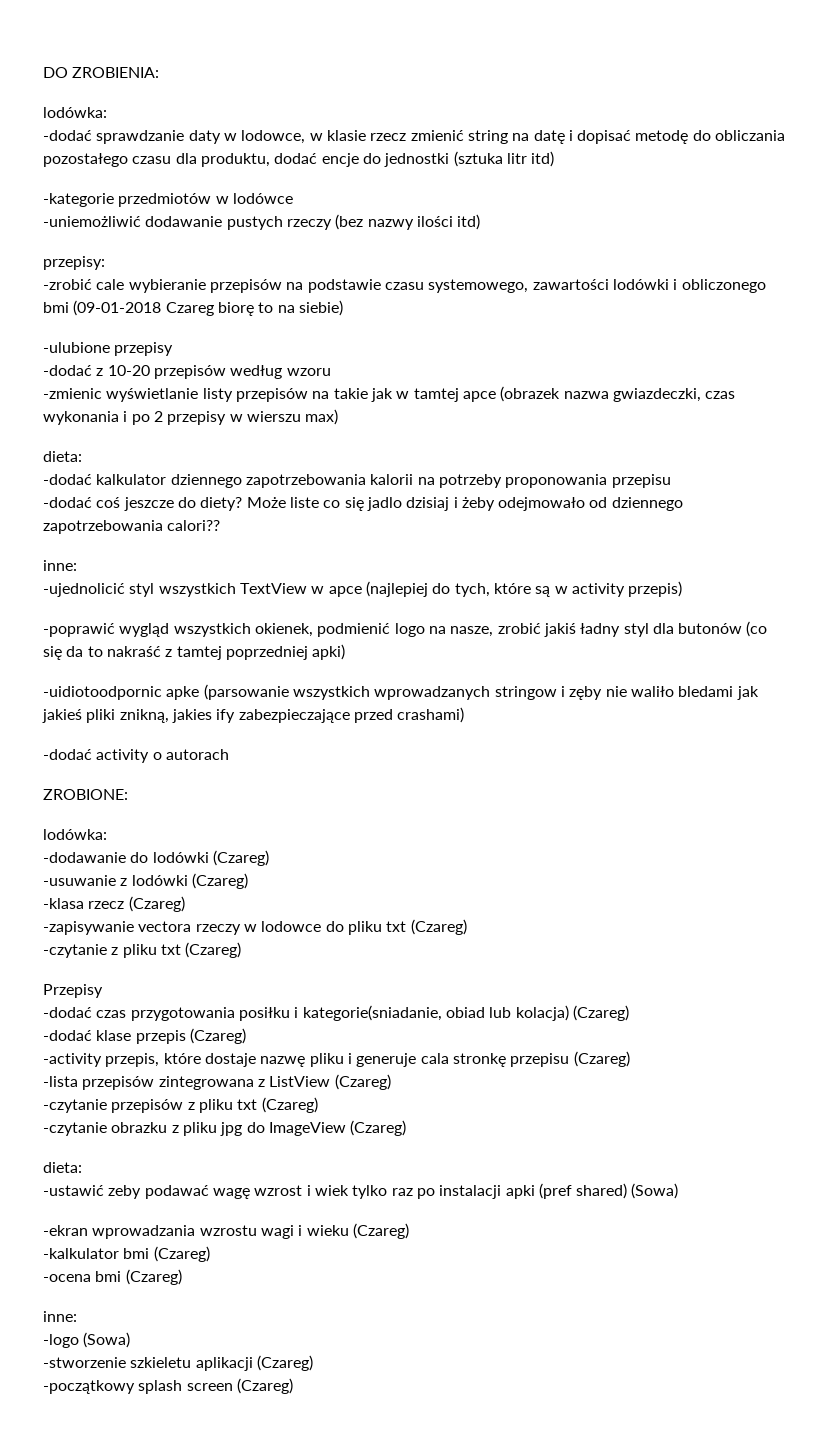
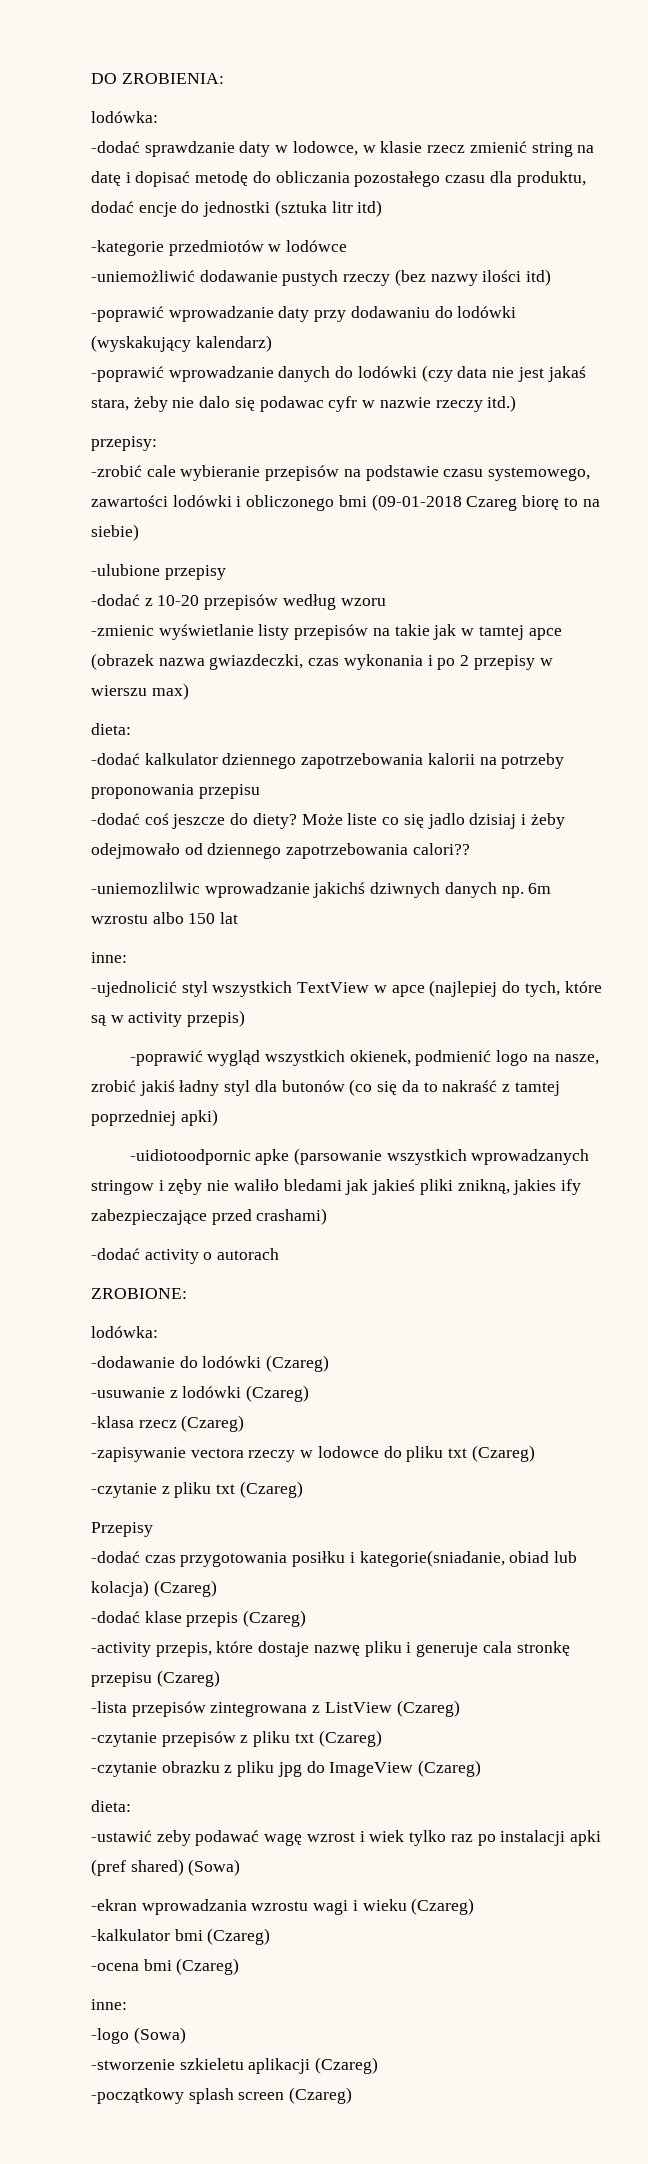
(481, 222) none -> [91,306,517,322] [91,335,272,352] [91,365,586,382] [91,395,517,412] // -poprawić wprowadzanie daty przy dodawaniu do lodówki (wyskakujący kalendarz) // -poprawić wprowadzanie danych do lodówki (czy data nie jest jakaś stara, żeby nie dalo się podawac cyfr w nazwie rzeczy itd.)
(221, 525) none -> [91,882,552,898] [91,912,239,924] // -uniemozlilwic wprowadzanie jakichś dziwnych danych np. 6m wzrostu albo 150 lat

